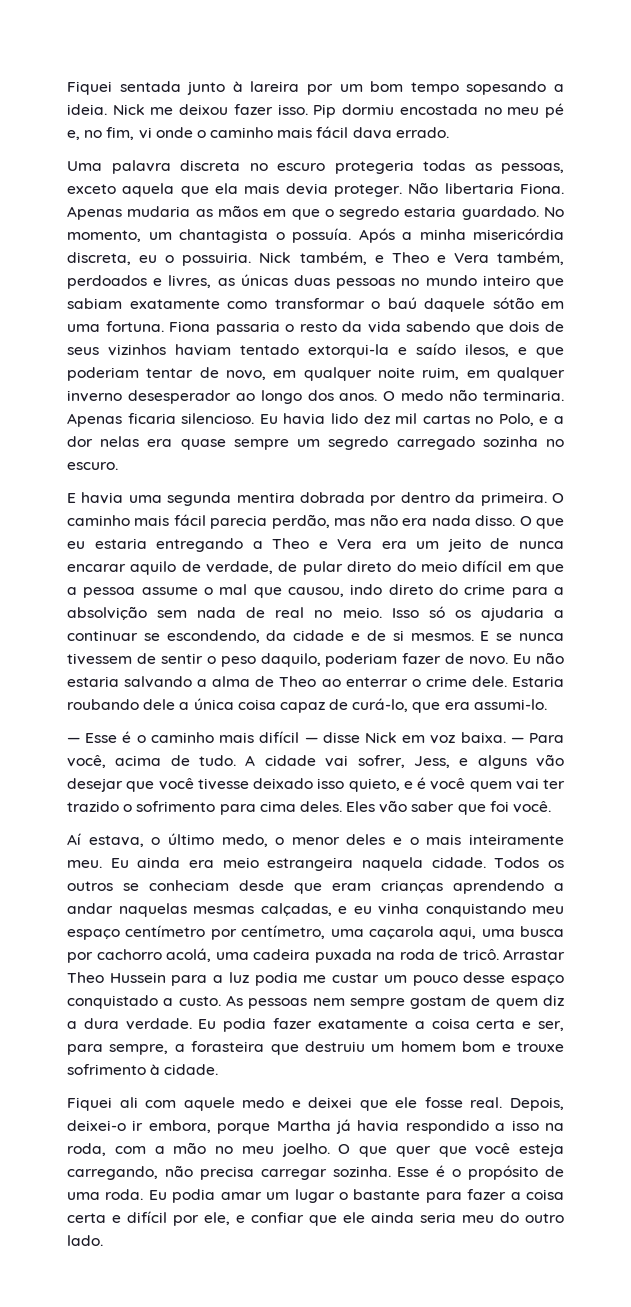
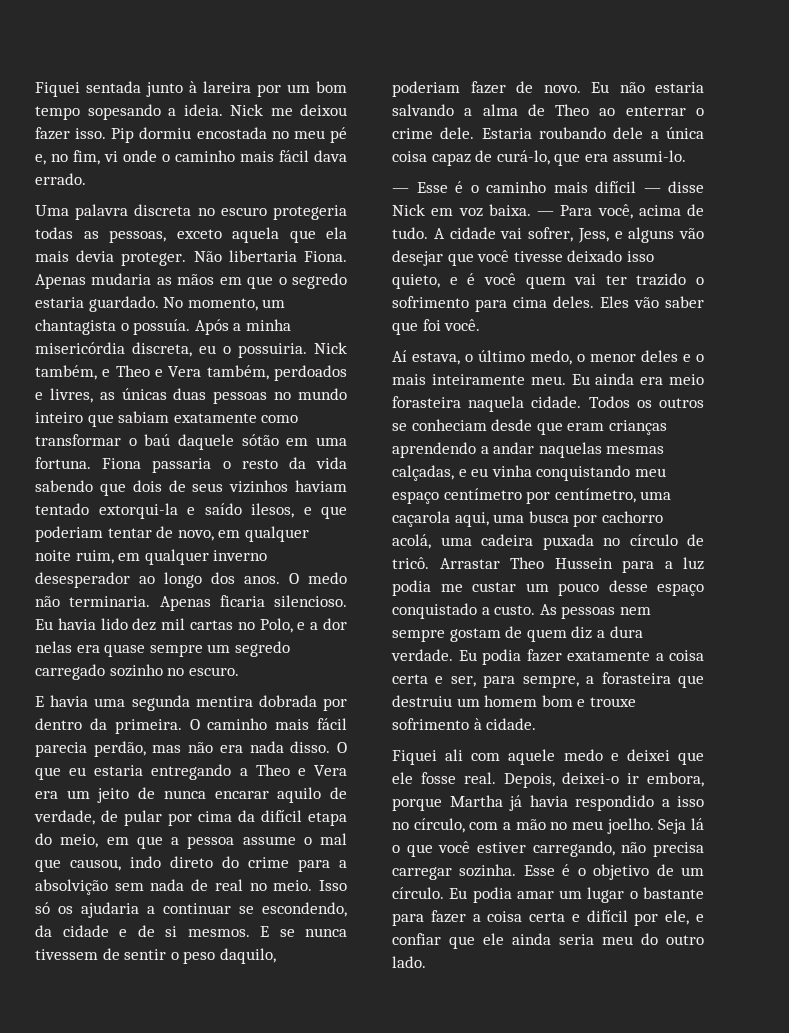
[482,436,538,447] sozinha -> [109,664,163,677] sozinho
[347,560,503,572] direto do meio difícil -> [168,810,347,826] [35,833,99,848] por cima da difícil etapa do meio,
[267,857,354,871] estrangeira -> [392,396,461,408] forasteira
[376,949,435,960] na roda -> [603,534,678,546] no círculo
[544,1123,564,1131] [67,1143,106,1156] na roda, -> [392,818,465,833] no círculo,
[338,1143,564,1157] O que quer que você esteja -> [658,818,704,834] [392,841,526,857] Seja lá o que você estiver
[468,1165,565,1180] [67,1189,144,1200] propósito de uma roda. -> [593,864,704,880] [392,887,444,899] objetivo de um círculo.

